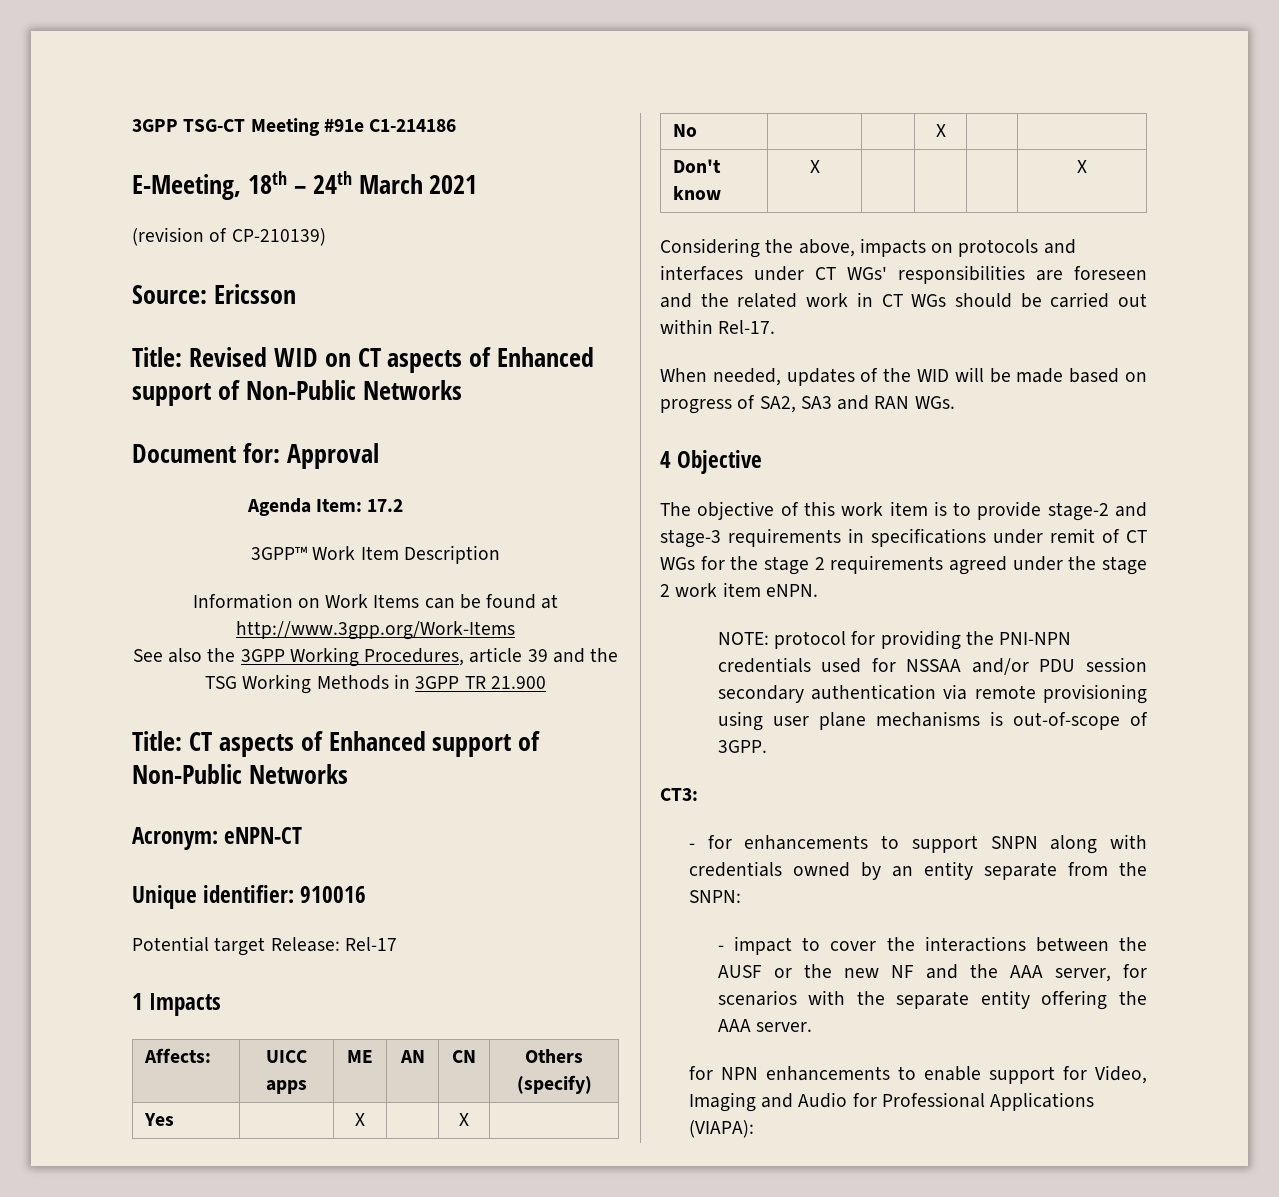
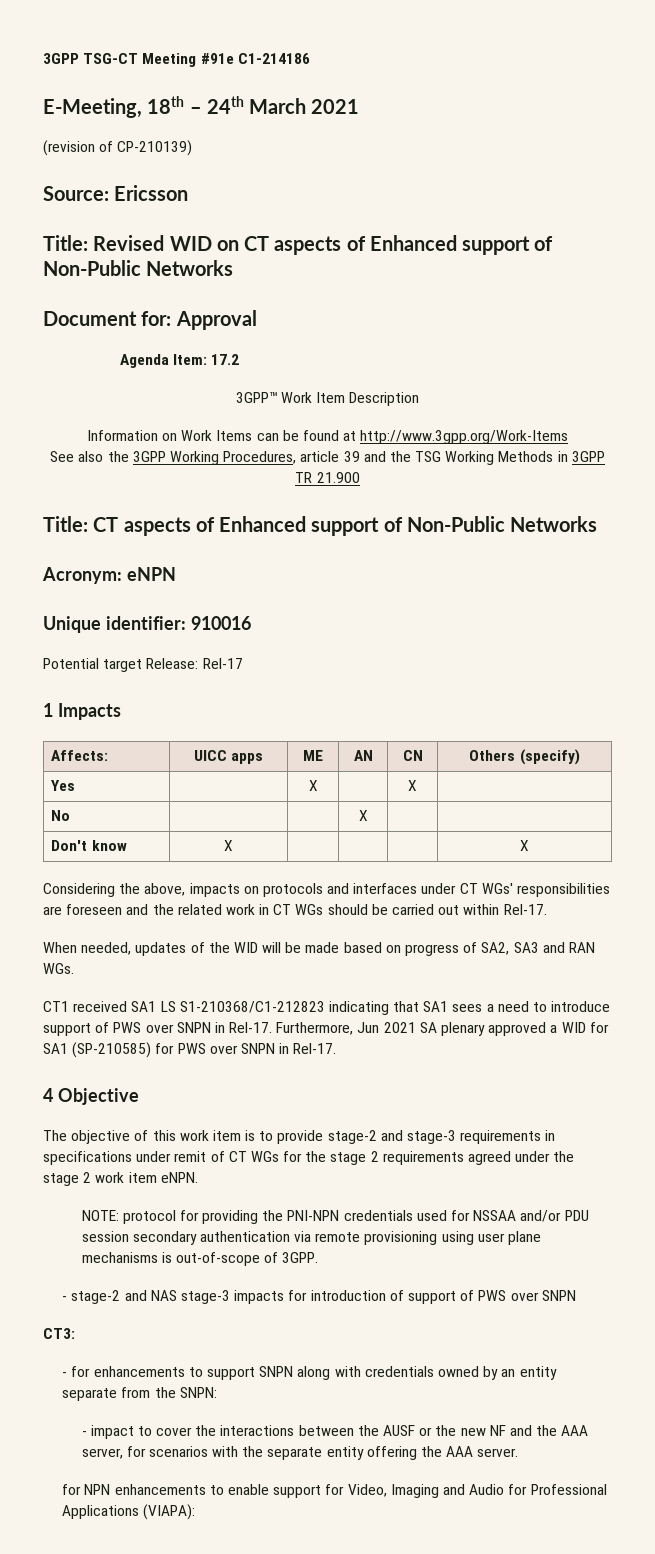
[224,827,303,844] eNPN-CT -> [126,567,176,581] eNPN
(955, 402) none -> [43,1001,611,1015] [43,1022,609,1036] [43,1042,337,1058] // CT1 received SA1 LS S1-210368/C1-212823 indicating that SA1 sees a need to introduce support of PWS over SNPN in Rel-17. Furthermore, Jun 2021 SA plenary approved a WID for SA1 (SP-210585) for PWS over SNPN in Rel-17.
(767, 746) none -> [62,1290,576,1304] // - stage-2 and NAS stage-3 impacts for introduction of support of PWS over SNPN

